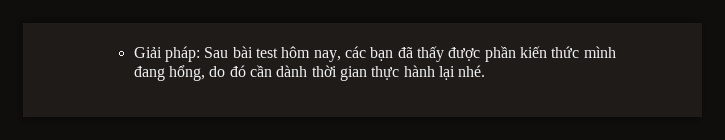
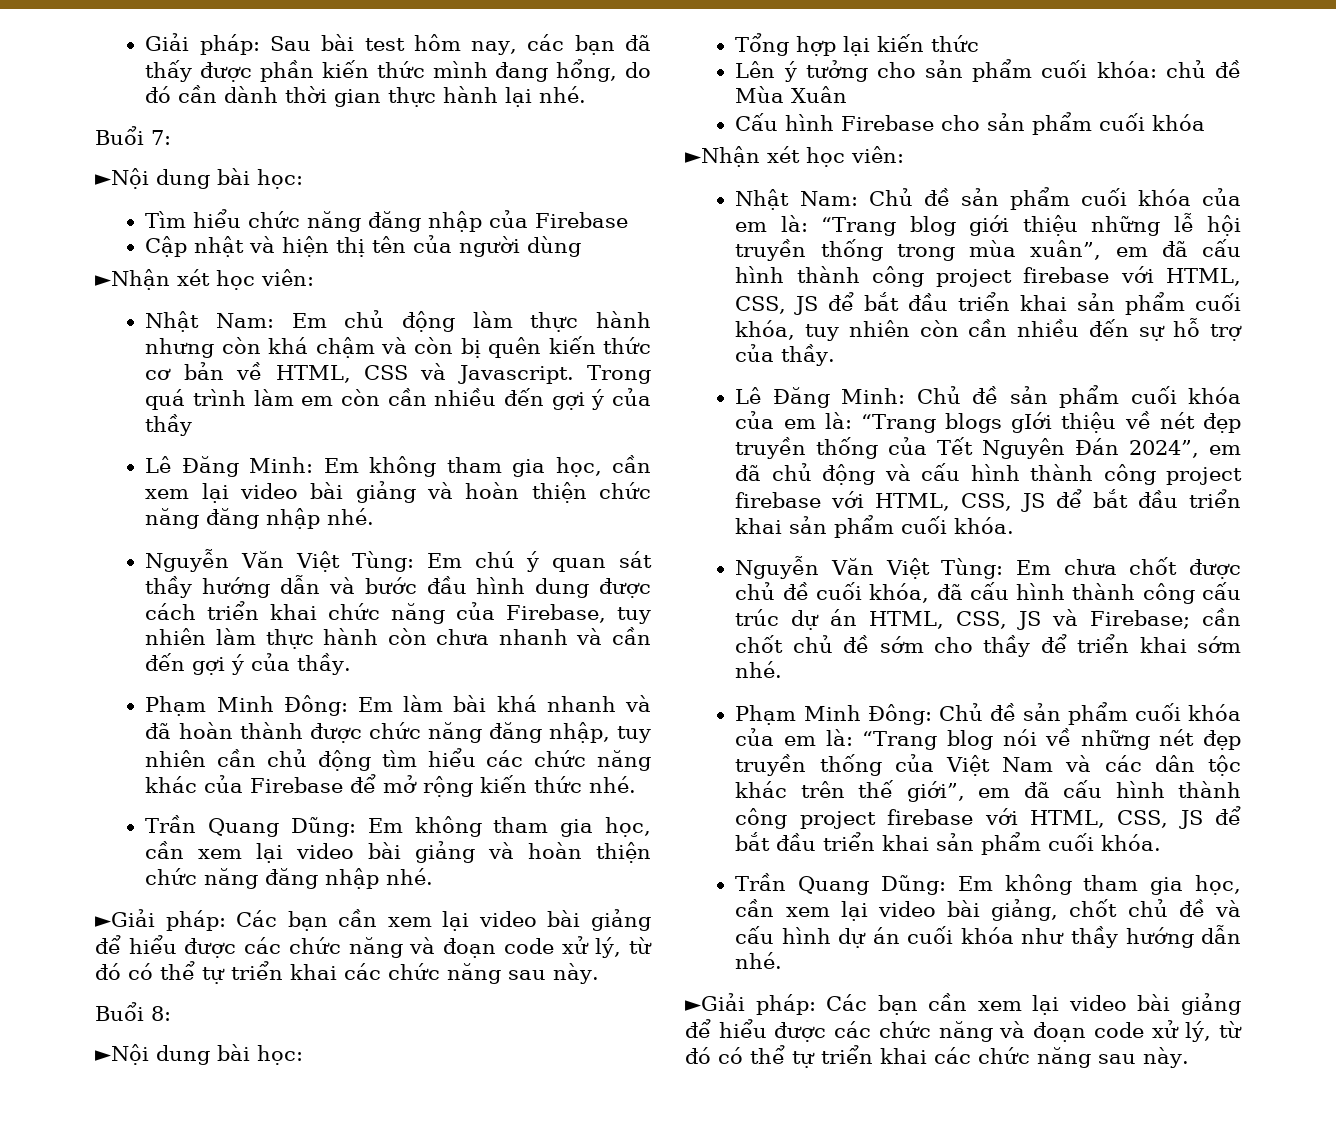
(486, 71) none -> [95,126,171,145] [95,168,303,189] [145,209,629,232] [145,235,582,257] [95,269,314,290] [145,310,651,332] [145,336,651,358] [145,362,651,384] [145,388,651,410] [145,414,193,436] [145,455,651,477] [145,481,651,503] [145,508,375,529] [145,549,653,572] [145,575,651,598] [145,601,651,624] [145,627,651,649] [145,653,352,675] [145,695,652,716] [145,722,651,743] [145,748,651,771] [145,774,637,797] [145,815,651,837] [145,841,651,863] [145,868,434,889] [95,909,651,931] [95,935,652,958] [95,961,599,984] [95,1002,171,1021] [95,1044,303,1065] [735,33,980,56] [735,59,1241,82] [735,86,848,103] [735,112,1206,135] [685,146,904,167] [735,187,1241,210] [735,213,1241,236] [735,239,1241,261] [735,266,1241,287] [735,292,1241,315] [735,318,1242,341] [735,344,836,366] [735,385,1241,408] [735,411,1241,433] [735,437,1241,459] [735,463,1242,485] [735,489,1241,512] [735,515,1015,538] [735,556,1241,579] [735,582,1241,604] [735,608,1241,630] [735,634,1241,657] [735,661,783,678] [735,702,1241,725] [735,728,1241,750] [735,754,1241,776] [735,780,1241,802] [735,806,1241,829] [735,832,1162,855] [735,873,1241,895] [735,899,1241,921] [735,925,1241,948] [735,952,783,969] [685,993,1241,1015] [685,1019,1242,1042] [685,1045,1189,1068] // Buổi 7: // ►Nội dung bài học: // Tìm hiểu chức năng đăng nhập của Firebase // Cập nhật và hiện thị tên của người dùng // ►Nhận xét học viên: // Nhật Nam: Em chủ động làm thực hành nhưng còn khá chậm và còn bị quên kiến thức cơ bản về HTML, CSS và Javascript. Trong quá trình làm em còn cần nhiều đến gợi ý của thầy // Lê Đăng Minh: Em không tham gia học, cần xem lại video bài giảng và hoàn thiện chức năng đăng nhập nhé. // Nguyễn Văn Việt Tùng: Em chú ý quan sát thầy hướng dẫn và bước đầu hình dung được cách triển khai chức năng của Firebase, tuy nhiên làm thực hành còn chưa nhanh và cần đến gợi ý của thầy. // Phạm Minh Đông: Em làm bài khá nhanh và đã hoàn thành được chức năng đăng nhập, tuy nhiên cần chủ động tìm hiểu các chức năng khác của Firebase để mở rộng kiến thức nhé. // Trần Quang Dũng: Em không tham gia học, cần xem lại video bài giảng và hoàn thiện chức năng đăng nhập nhé. // ►Giải pháp: Các bạn cần xem lại video bài giảng để hiểu được các chức năng và đoạn code xử lý, từ đó có thể tự triển khai các chức năng sau này. // Buổi 8: // ►Nội dung bài học: // Tổng hợp lại kiến thức // Lên ý tưởng cho sản phẩm cuối khóa: chủ đề Mùa Xuân // Cấu hình Firebase cho sản phẩm cuối khóa // ►Nhận xét học viên: // Nhật Nam: Chủ đề sản phẩm cuối khóa của em là: “Trang blog giới thiệu những lễ hội truyền thống trong mùa xuân”, em đã cấu hình thành công project firebase với HTML, CSS, JS để bắt đầu triển khai sản phẩm cuối khóa, tuy nhiên còn cần nhiều đến sự hỗ trợ của thầy. // Lê Đăng Minh: Chủ đề sản phẩm cuối khóa của em là: “Trang blogs gIới thiệu về nét đẹp truyền thống của Tết Nguyên Đán 2024”, em đã chủ động và cấu hình thành công project firebase với HTML, CSS, JS để bắt đầu triển khai sản phẩm cuối khóa. // Nguyễn Văn Việt Tùng: Em chưa chốt được chủ đề cuối khóa, đã cấu hình thành công cấu trúc dự án HTML, CSS, JS và Firebase; cần chốt chủ đề sớm cho thầy để triển khai sớm nhé. // Phạm Minh Đông: Chủ đề sản phẩm cuối khóa của em là: “Trang blog nói về những nét đẹp truyền thống của Việt Nam và các dân tộc khác trên thế giới”, em đã cấu hình thành công project firebase với HTML, CSS, JS để bắt đầu triển khai sản phẩm cuối khóa. // Trần Quang Dũng: Em không tham gia học, cần xem lại video bài giảng, chốt chủ đề và cấu hình dự án cuối khóa như thầy hướng dẫn nhé. // ►Giải pháp: Các bạn cần xem lại video bài giảng để hiểu được các chức năng và đoạn code xử lý, từ đó có thể tự triển khai các chức năng sau này.

